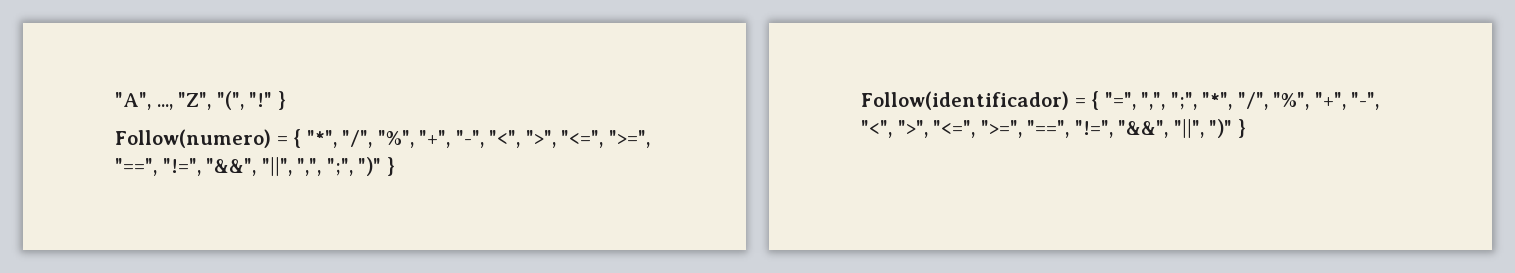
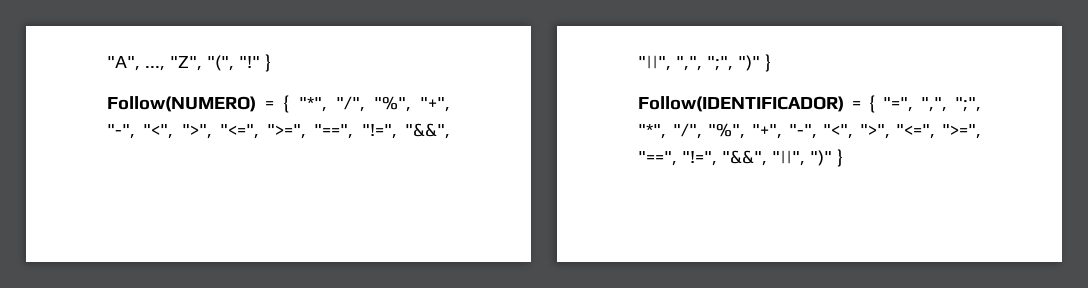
[115,129,271,148] Follow(numero) -> [107,96,256,112] Follow(NUMERO)
[861,91,1069,110] Follow(identificador) -> [638,96,844,112] Follow(IDENTIFICADOR)

